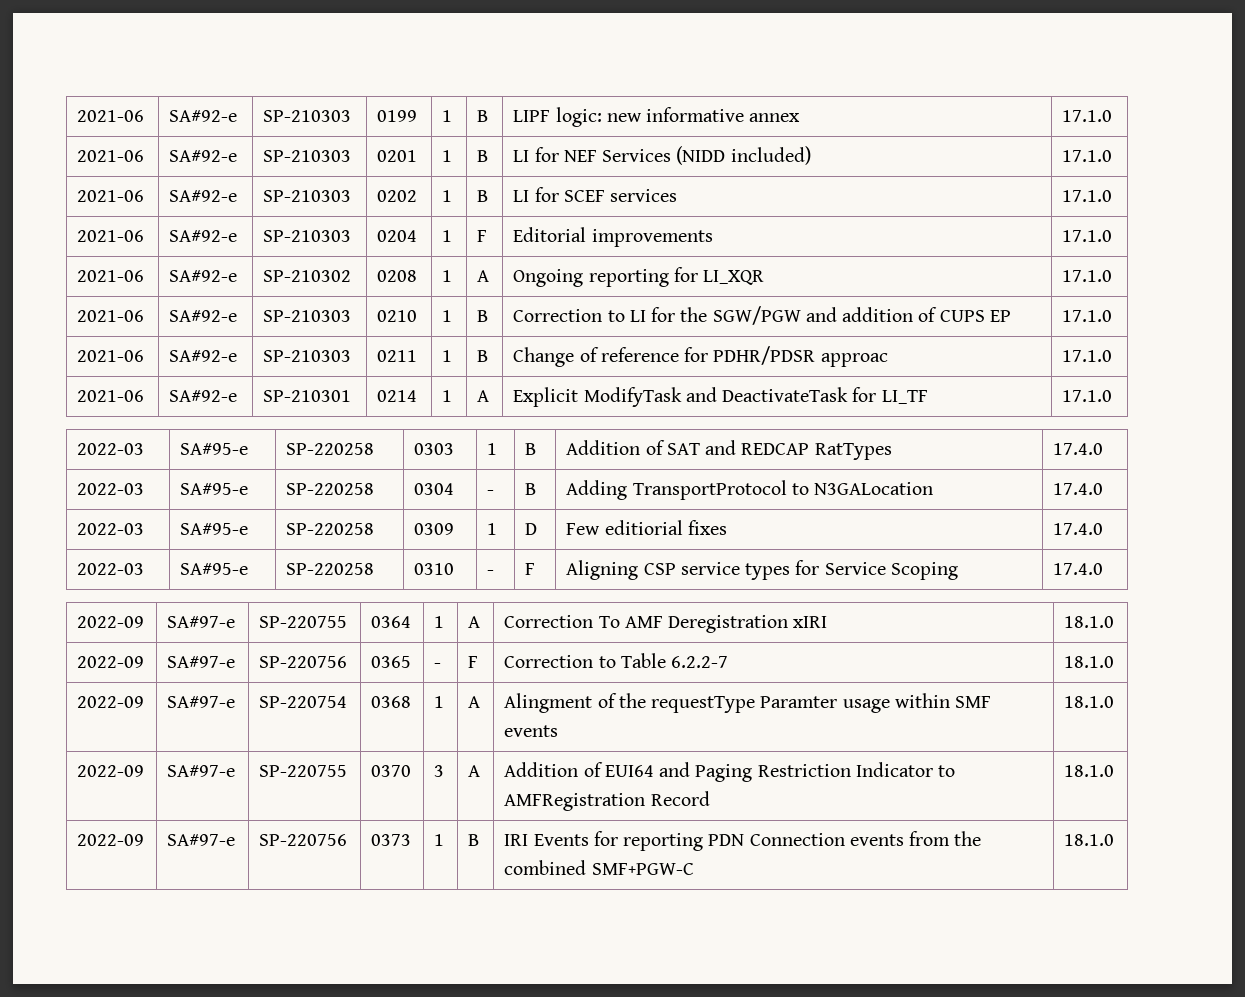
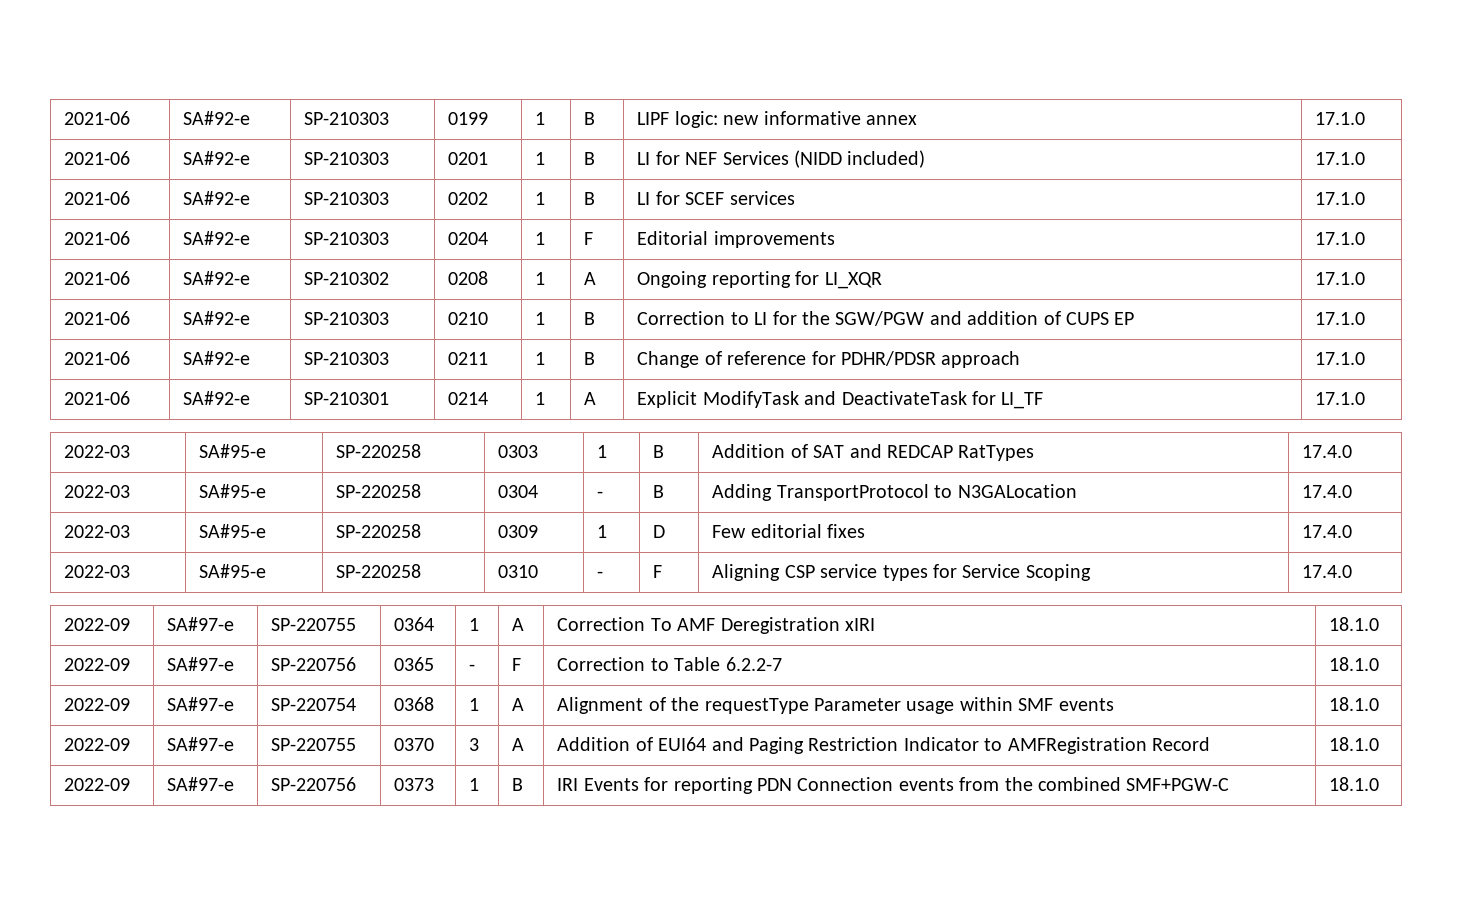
[820,353,888,367] approac -> [941,351,1021,368] approach
[604,520,683,535] editiorial -> [750,524,822,538] editorial
[504,693,593,713] Alingment -> [557,697,644,714] Alignment
[760,696,838,708] Paramter -> [813,698,901,711] Parameter

